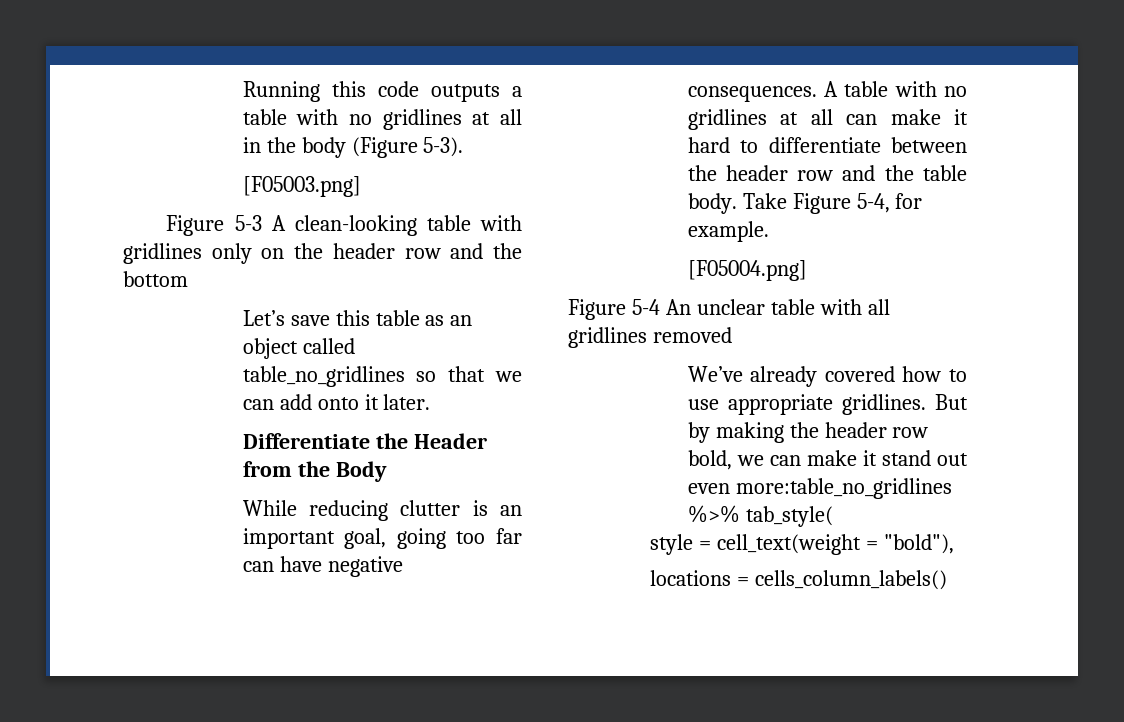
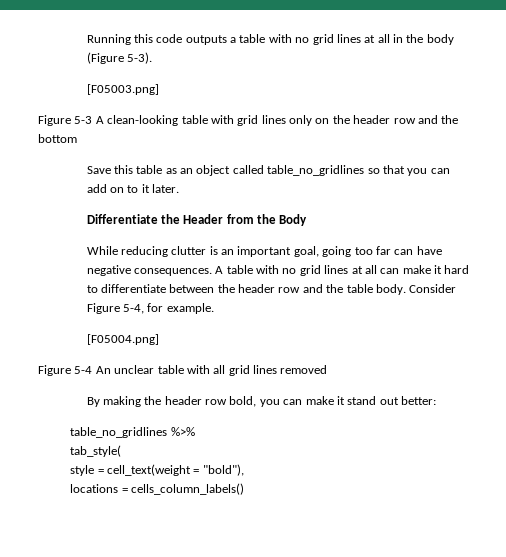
[382,109,462,130] gridlines -> [312,34,361,45] grid lines
[123,243,202,264] gridlines -> [237,115,286,126] grid lines
[242,310,330,326] Let’s save -> [86,166,111,174] Save
[494,371,522,382] we -> [407,168,428,176] you
[317,397,359,410] onto -> [109,185,139,193] on to
[687,109,767,130] gridlines -> [299,265,349,276] grid lines
[742,193,787,209] Take -> [409,284,457,293] Consider
[568,327,647,348] gridlines -> [228,365,277,376] grid lines
[687,366,967,387] [687,394,968,415] [687,422,710,443] We’ve already covered how to use appropriate gridlines. But by -> [86,397,100,407] By
[736,455,764,466] we -> [259,399,280,407] you
[687,478,952,499] even more:table_no_gridlines -> [401,396,437,405] [70,427,168,438] better: // table_no_gridlines
(740, 514) none -> (195, 431) //

